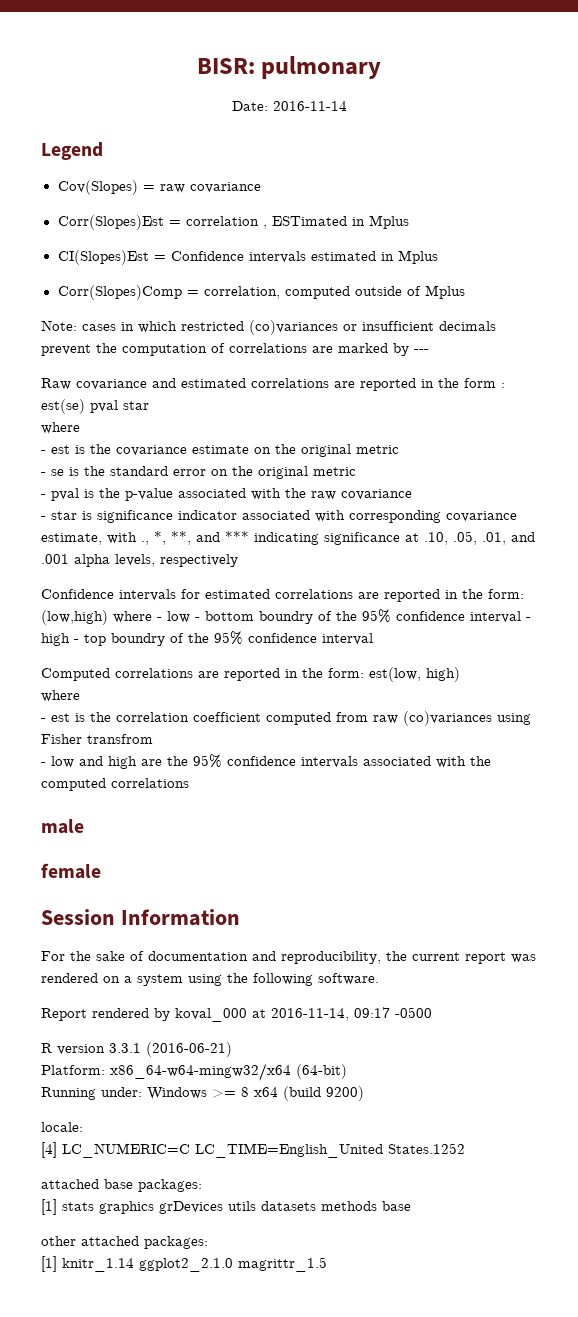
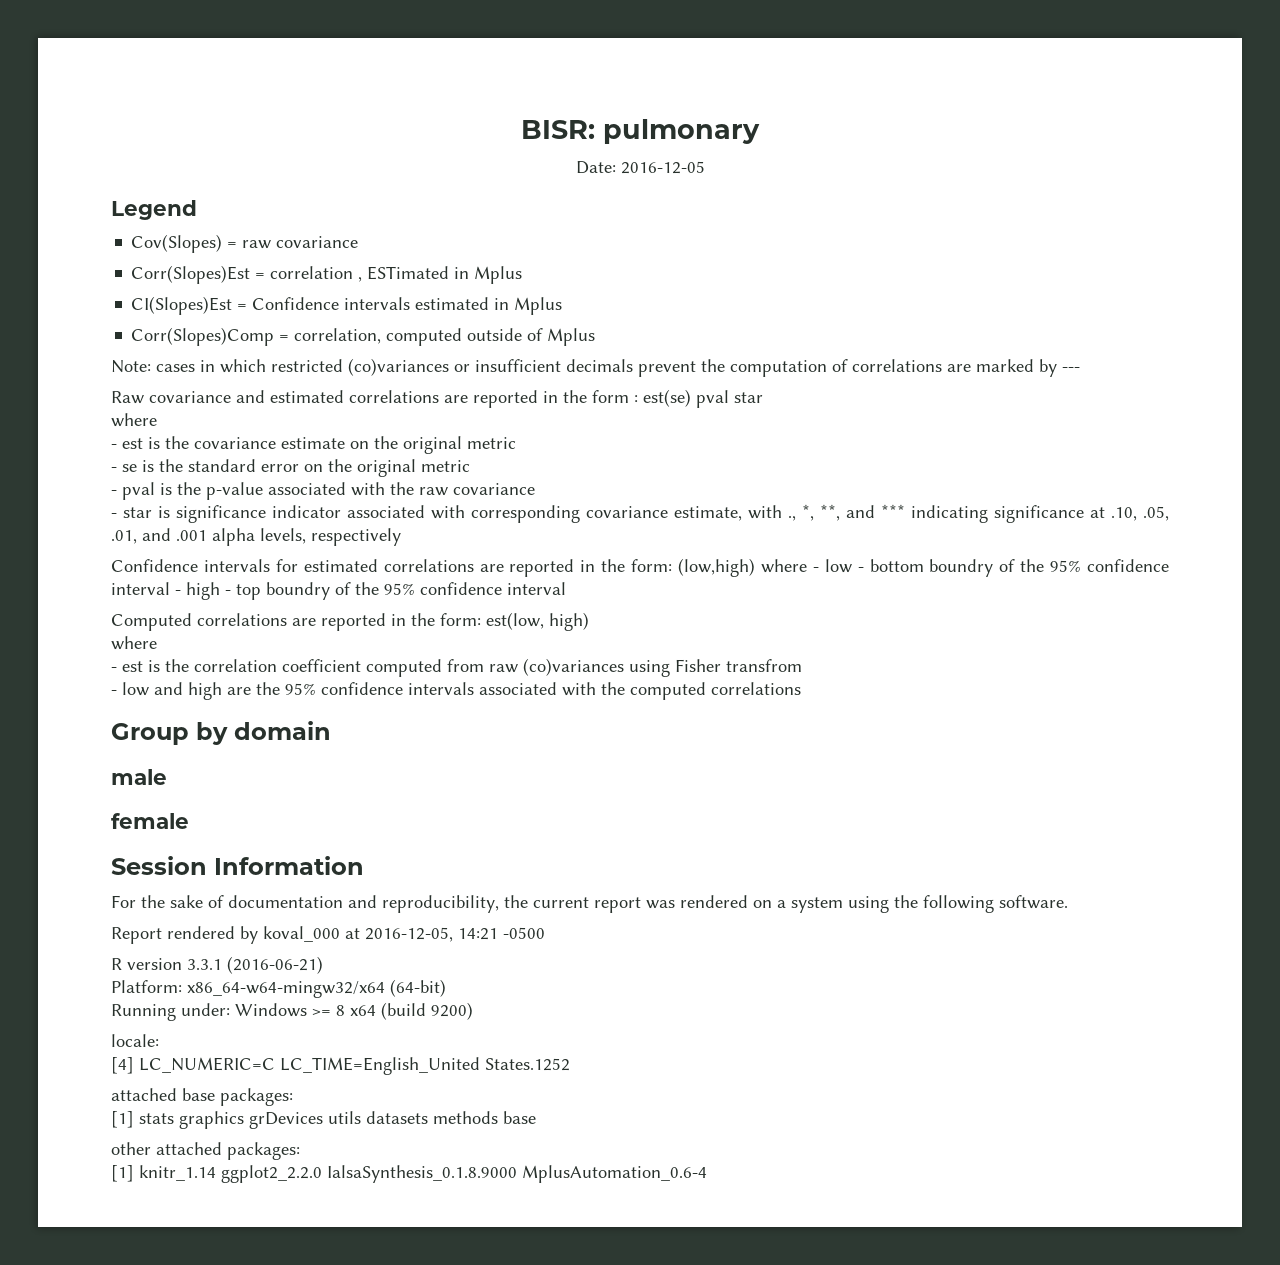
[272,101,347,111] 2016-11-14 -> [620,161,705,174] 2016-12-05
(189, 783) none -> [111,721,331,745] // Group by domain
[271,1007,390,1021] 2016-11-14, 09:17 -> [365,927,498,942] 2016-12-05, 14:21
[139,1257,327,1272] ggplot2_2.1.0 magrittr_1.5 -> [221,1165,707,1183] ggplot2_2.2.0 IalsaSynthesis_0.1.8.9000 MplusAutomation_0.6-4

